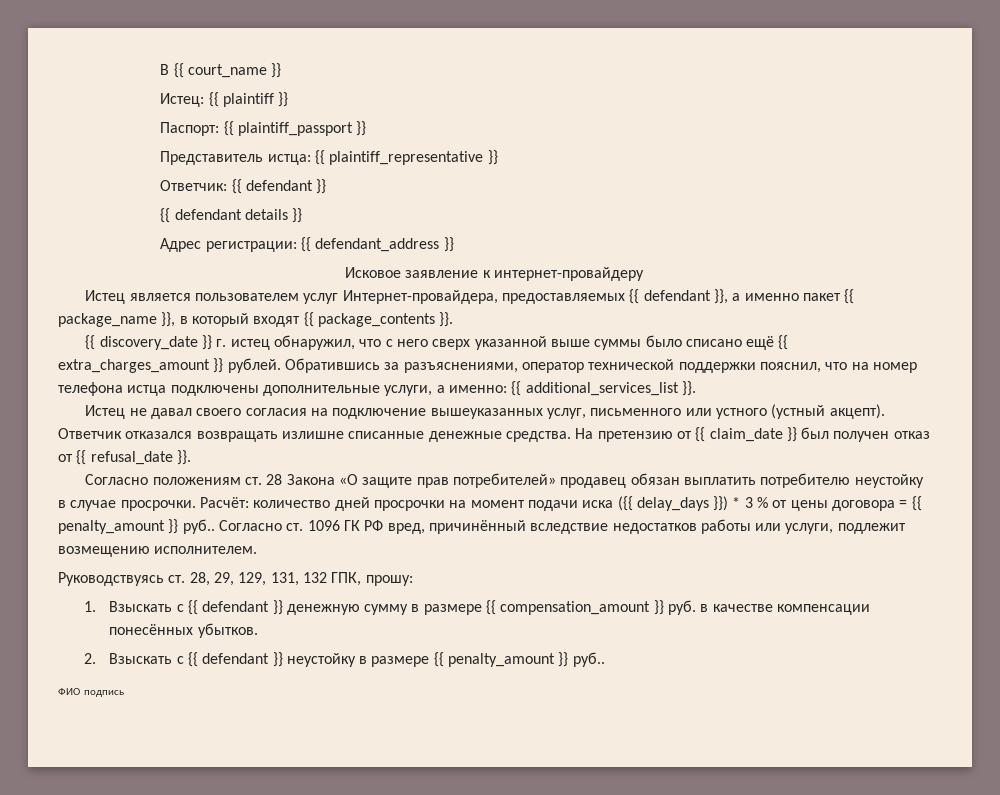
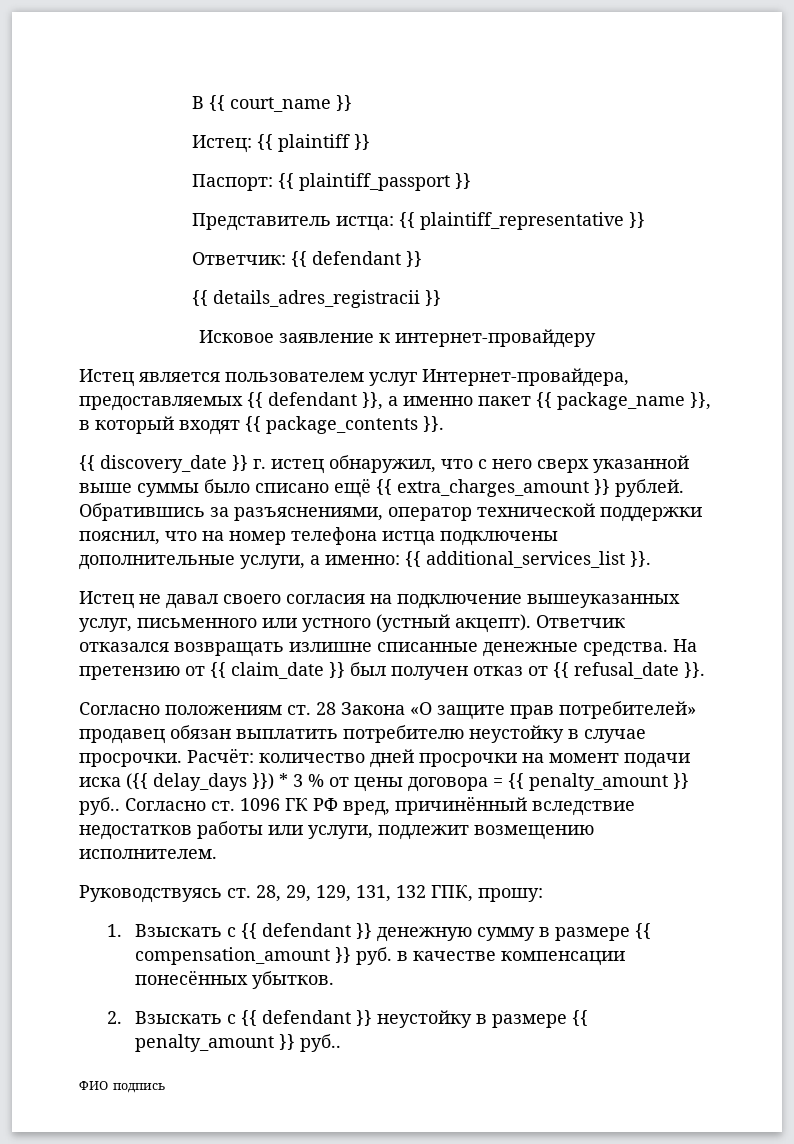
[174,208,303,223] [160,237,440,252] defendant details }} // Адрес регистрации: {{ defendant_address -> [212,290,420,308] details_adres_registracii

